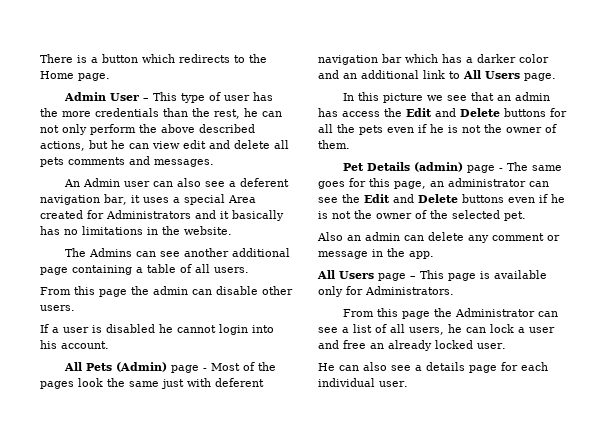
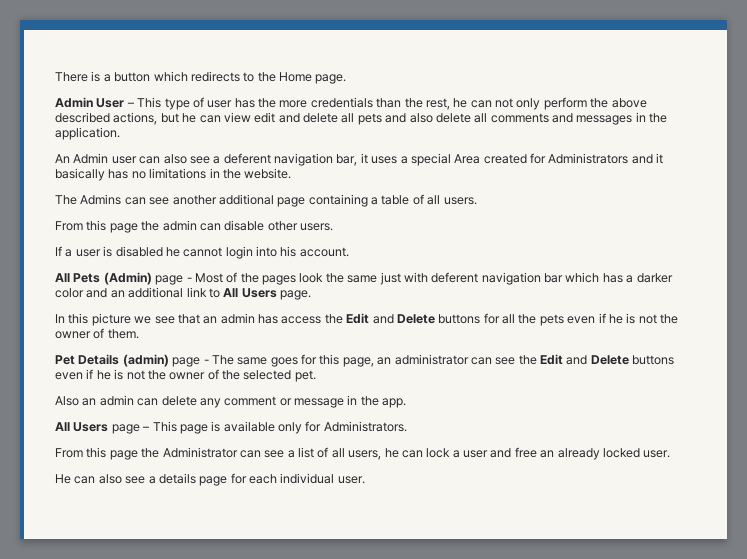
[68,156,214,167] comments and messages. -> [385,112,668,125] [55,127,120,140] and also delete all comments and messages in the application.

